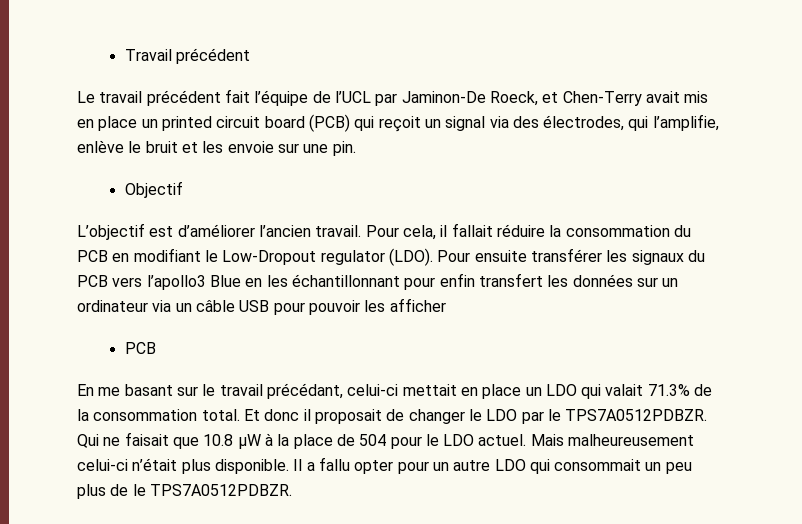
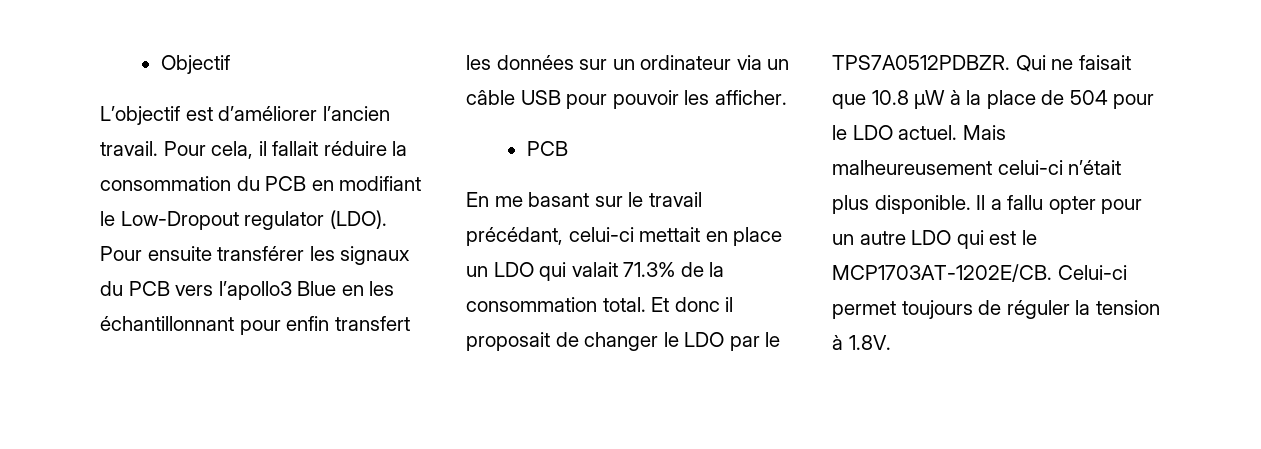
[124,48,250,64] [77,89,709,106] [77,114,719,132] [77,140,356,156] Travail précédent // Le travail précédent fait l’équipe de l’UCL par Jaminon-De Roeck, et Chen-Terry avait mis en place un printed circuit board (PCB) qui reçoit un signal via des électrodes, qui l’amplifie, enlève le bruit et les envoie sur une pin. // -> (160, 64) none
[389,298,446,312] afficher -> [714,90,787,105] afficher.
[554,459,692,474] [77,484,292,499] consommait un peu plus de le TPS7A0512PDBZR. -> [989,230,1037,245] [832,264,1127,282] [832,300,1160,319] [832,335,891,350] est le MCP1703AT-1202E/CB. Celui-ci permet toujours de réguler la tension à 1.8V.

